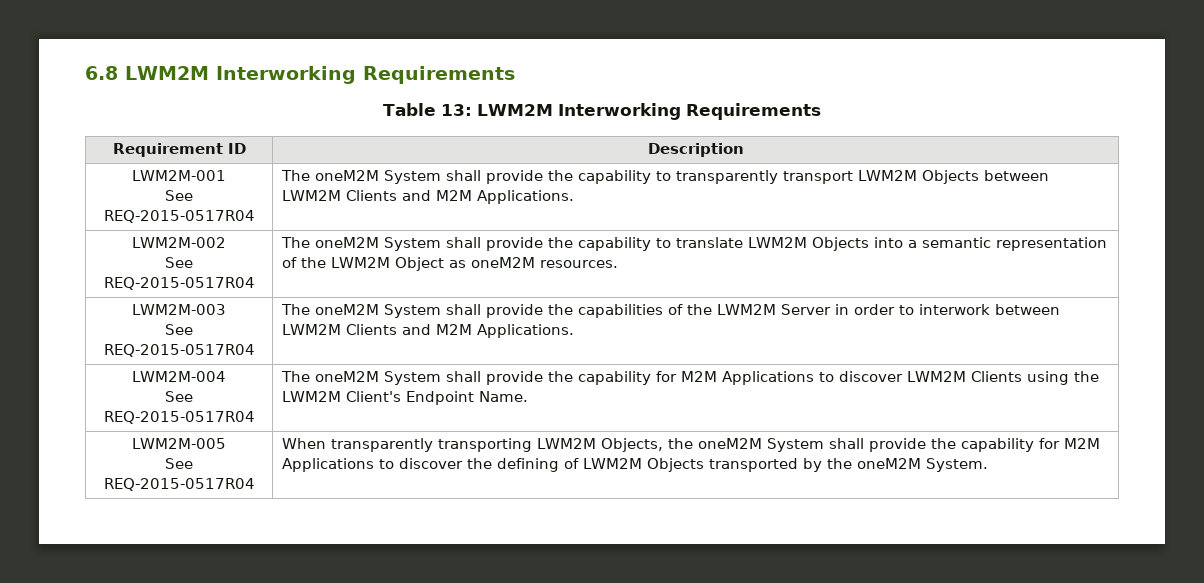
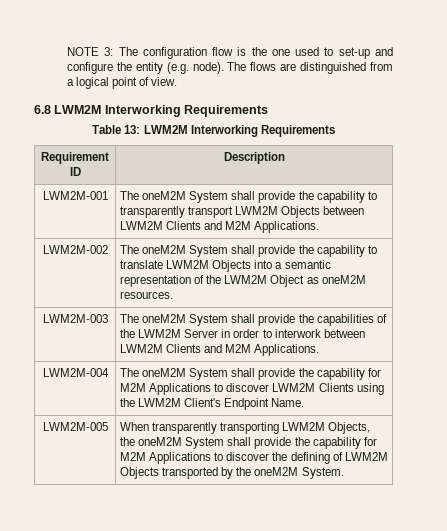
(85, 73) none -> [66,47,393,59] [66,62,393,74] [66,77,178,89] NOTE 3: The configuration flow is the one used to set-up and configure the entity (e.g. node). The flows are distinguished from a logical point of view. //
[165,190,193,201] [103,210,255,223] // See REQ-2015-0517R04 -> (108, 195) none
[165,257,193,268] [103,277,255,290] // See REQ-2015-0517R04 -> (108, 249) none
[165,324,193,335] [103,344,255,357] // See REQ-2015-0517R04 -> (108, 318) none
[165,391,193,402] [103,411,255,424] // See REQ-2015-0517R04 -> (109, 372) none
[165,458,193,469] [103,478,255,491] // See REQ-2015-0517R04 -> (108, 426) none

